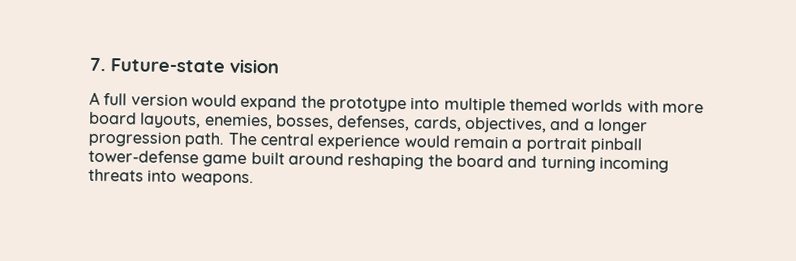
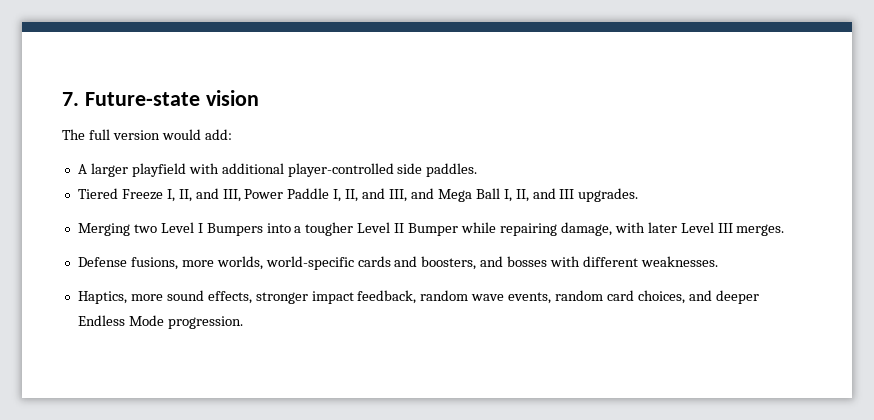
[89,91,100,105] A -> [62,129,85,140] The
[240,94,704,114] [89,111,648,135] [88,130,642,154] [88,149,669,173] [88,168,254,187] expand the prototype into multiple themed worlds with more board layouts, enemies, bosses, defenses, cards, objectives, and a longer progression path. The central experience would remain a portrait pinball tower-defense game built around reshaping the board and turning incoming threats into weapons. -> [204,129,232,140] [77,163,478,177] [77,188,639,202] [77,222,785,236] [77,256,718,270] [77,290,759,304] [77,315,243,329] add: // A larger playfield with additional player-controlled side paddles. // Tiered Freeze I, II, and III, Power Paddle I, II, and III, and Mega Ball I, II, and III upgrades. // Merging two Level I Bumpers into a tougher Level II Bumper while repairing damage, with later Level III merges. // Defense fusions, more worlds, world-specific cards and boosters, and bosses with different weaknesses. // Haptics, more sound effects, stronger impact feedback, random wave events, random card choices, and deeper Endless Mode progression.

